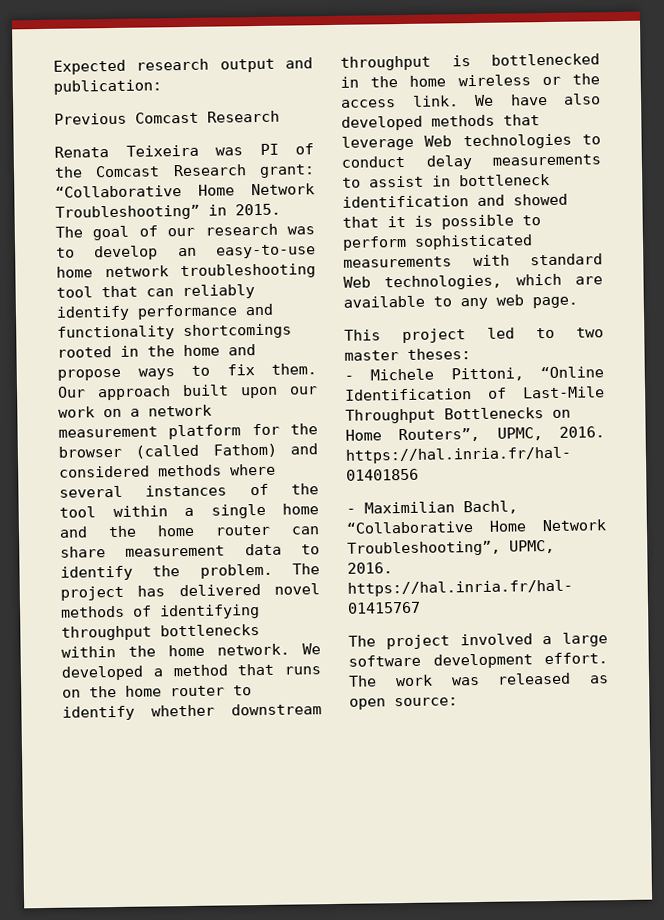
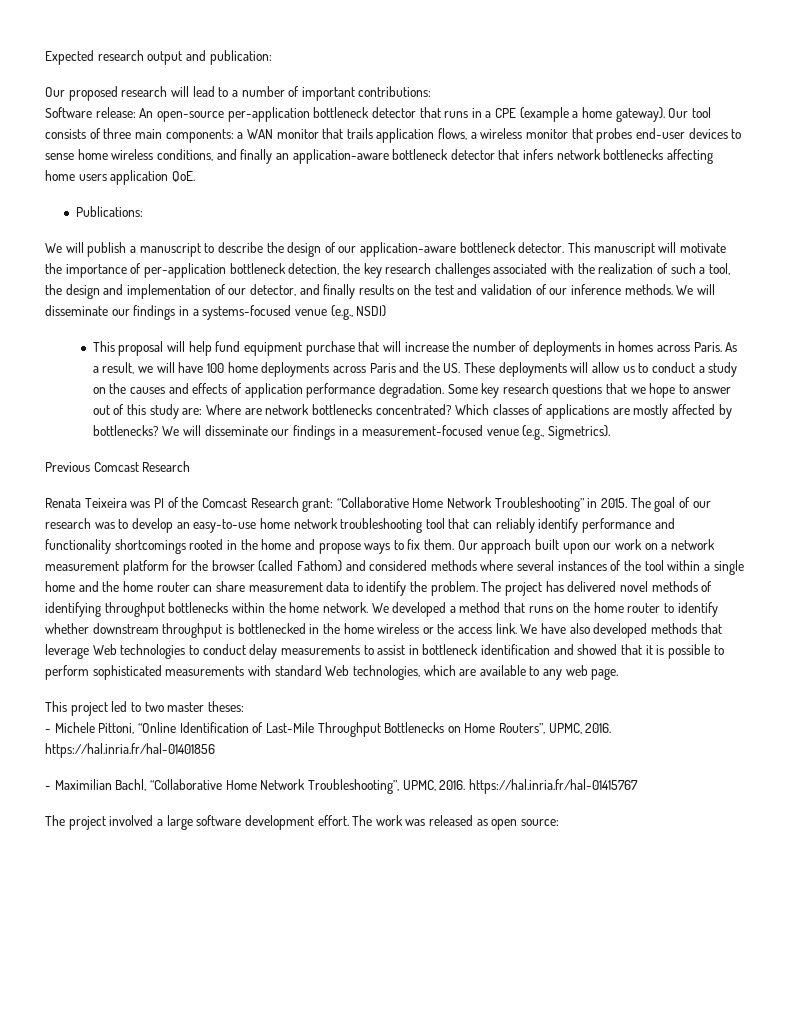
(162, 87) none -> [45,86,432,101] [45,107,711,122] [45,128,742,143] [45,149,714,164] [45,170,195,185] [76,206,144,217] [45,242,726,257] [45,263,730,278] [45,284,715,299] [45,305,387,320] [92,341,738,356] [92,362,738,377] [92,383,731,398] [92,404,732,419] [92,425,610,440] // Our proposed research will lead to a number of important contributions: // Software release: An open-source per-application bottleneck detector that runs in a CPE (example a home gateway). Our tool consists of three main components: a WAN monitor that trails application flows, a wireless monitor that probes end-user devices to sense home wireless conditions, and finally an application-aware bottleneck detector that infers network bottlenecks affecting home users application QoE. // Publications: // We will publish a manuscript to describe the design of our application-aware bottleneck detector. This manuscript will motivate the importance of per-application bottleneck detection, the key research challenges associated with the realization of such a tool, the design and implementation of our detector, and finally results on the test and validation of our inference methods. We will disseminate our findings in a systems-focused venue (e.g., NSDI) // This proposal will help fund equipment purchase that will increase the number of deployments in homes across Paris. As a result, we will have 100 home deployments across Paris and the US. These deployments will allow us to conduct a study on the causes and effects of application performance degradation. Some key research questions that we hope to answer out of this study are: Where are network bottlenecks concentrated? Which classes of applications are mostly affected by bottlenecks? We will disseminate our findings in a measurement-focused venue (e.g., Sigmetrics).

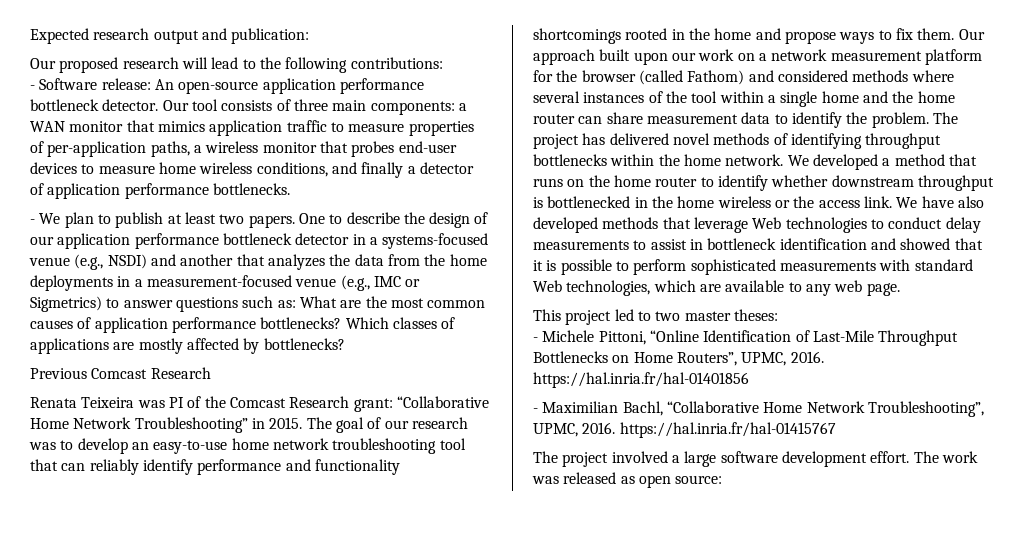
[231,86,355,101] a number of important -> [259,57,348,73] the following
(432, 91) none -> [30,85,35,90] -
[227,107,665,122] per-application bottleneck detector that runs in a CPE (example a home gateway). -> [262,78,424,94] [30,99,159,111] application performance bottleneck detector.
[346,128,468,143] trails application flows, -> [157,120,474,136] [30,141,190,157] mimics application traffic to measure properties of per-application paths,
[45,153,74,160] sense -> [98,165,155,174] measure
[275,149,714,164] [45,170,195,185] [76,206,144,217] [45,242,201,257] an application-aware bottleneck detector that infers network bottlenecks affecting home users application QoE. // Publications: // We will publish a manuscript -> [407,162,474,174] [30,183,290,199] [30,212,325,228] a detector of application performance bottlenecks. // - We plan to publish at least two papers. One
[360,242,726,257] [45,263,730,278] [45,284,715,299] [45,305,176,320] application-aware bottleneck detector. This manuscript will motivate the importance of per-application bottleneck detection, the key research challenges associated with the realization of such a tool, the design and implementation of our detector, and finally results on the test and validation of our inference methods. We will disseminate our findings -> [57,233,350,249] application performance bottleneck detector
[92,341,738,356] [92,362,738,377] [92,383,731,398] [92,404,452,419] // This proposal will help fund equipment purchase that will increase the number of deployments in homes across Paris. As a result, we will have 100 home deployments across Paris and the US. These deployments will allow us to conduct a study on the causes and effects of application performance degradation. Some key research questions that we hope to answer out of this study are: Where are network bottlenecks concentrated? -> [150,254,487,270] [30,275,421,291] [30,296,486,312] [30,317,342,333] and another that analyzes the data from the home deployments in a measurement-focused venue (e.g., IMC or Sigmetrics) to answer questions such as: What are the most common causes of application performance bottlenecks?
[162,425,610,440] We will disseminate our findings in a measurement-focused venue (e.g., Sigmetrics). -> (345, 344) none

